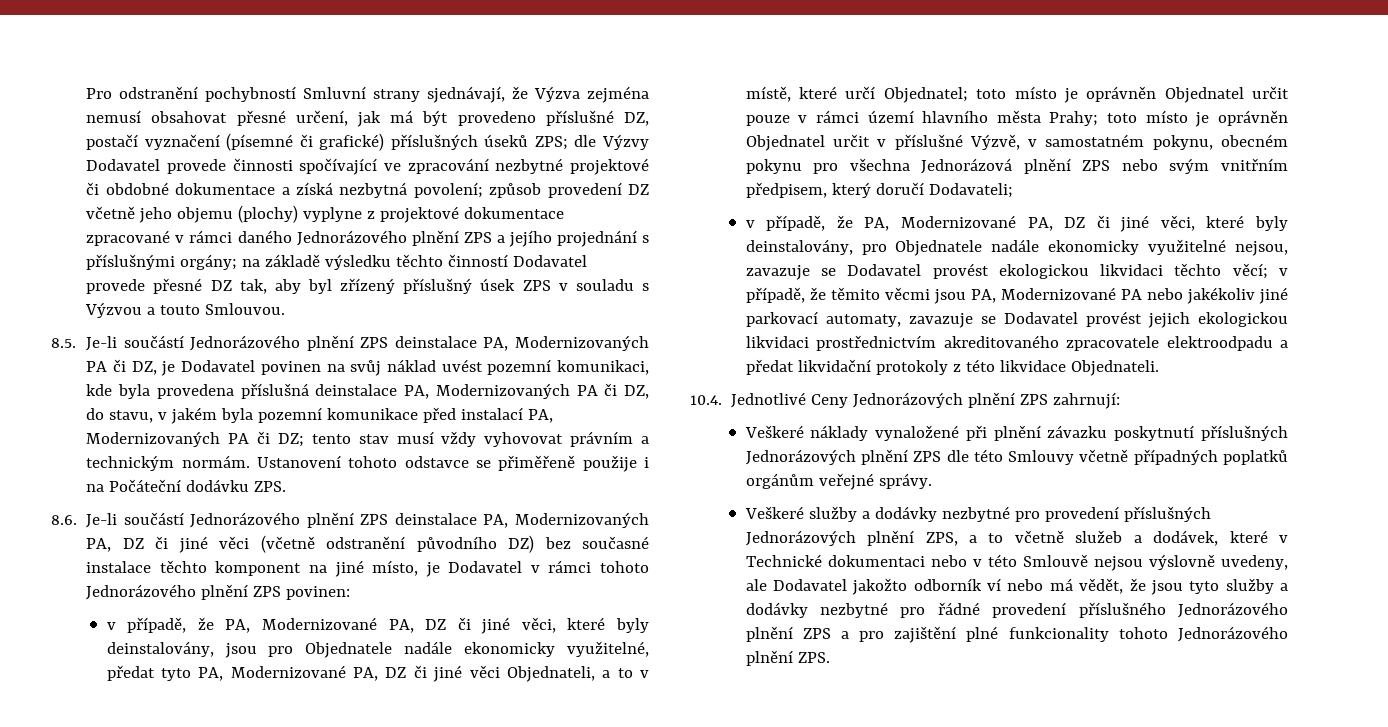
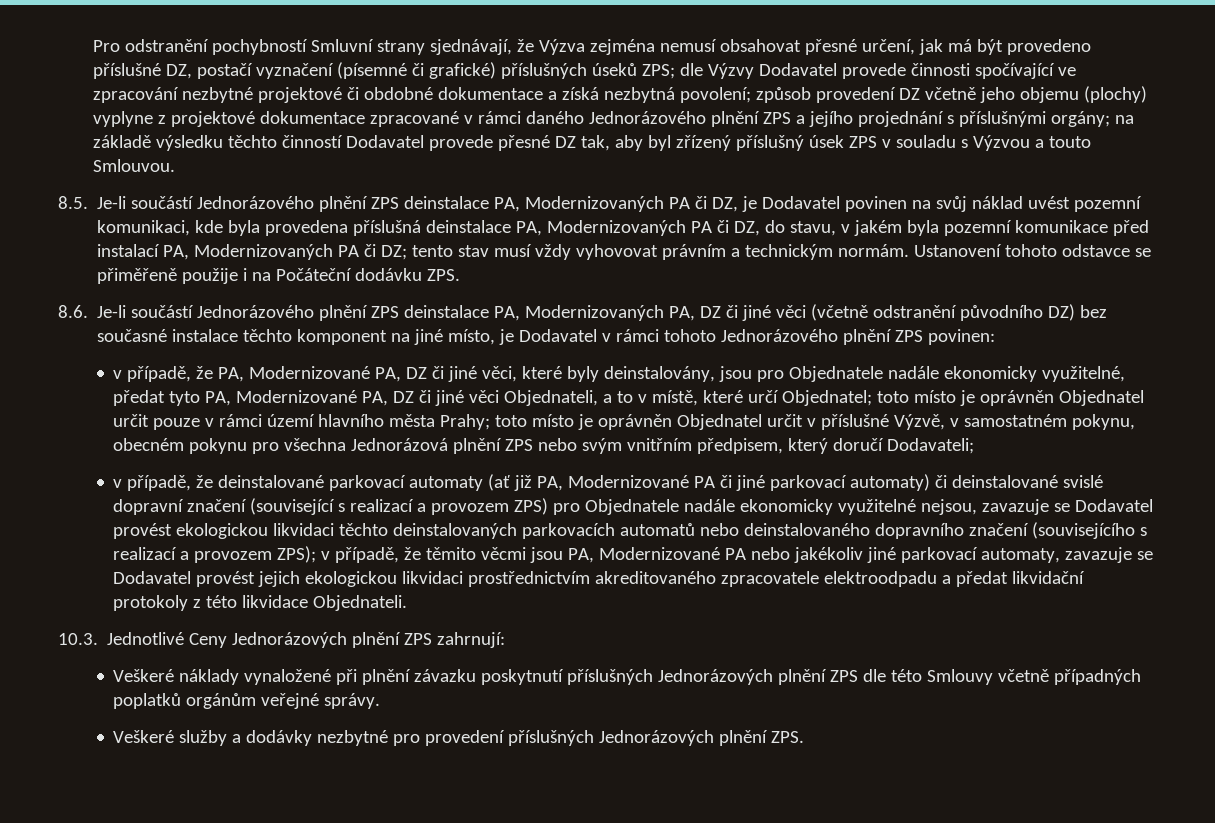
[864,215,1288,232] [745,239,853,255] PA, Modernizované PA, DZ či jiné věci, které byly deinstalovány, -> [218,474,1104,491] [113,498,549,515] deinstalované parkovací automaty (ať již PA, Modernizované PA či jiné parkovací automaty) či deinstalované svislé dopravní značení (související s realizací a provozem ZPS)
[1232,263,1268,279] věcí; -> [393,522,1148,539] [113,546,317,563] deinstalovaných parkovacích automatů nebo deinstalovaného dopravního značení (souvisejícího s realizací a provozem ZPS);
[690,395,722,405] 10.4. -> [58,633,98,645] 10.3.
[925,530,1288,546] [745,554,1288,571] [745,578,1288,595] [745,602,1288,618] [745,626,1288,643] [745,650,793,666] ZPS, a to včetně služeb a dodávek, které v Technické dokumentaci nebo v této Smlouvě nejsou výslovně uvedeny, ale Dodavatel jakožto odborník ví nebo má vědět, že jsou tyto služby a dodávky nezbytné pro řádné provedení příslušného Jednorázového plnění ZPS a pro zajištění plné funkcionality tohoto Jednorázového plnění -> (769, 738) none

